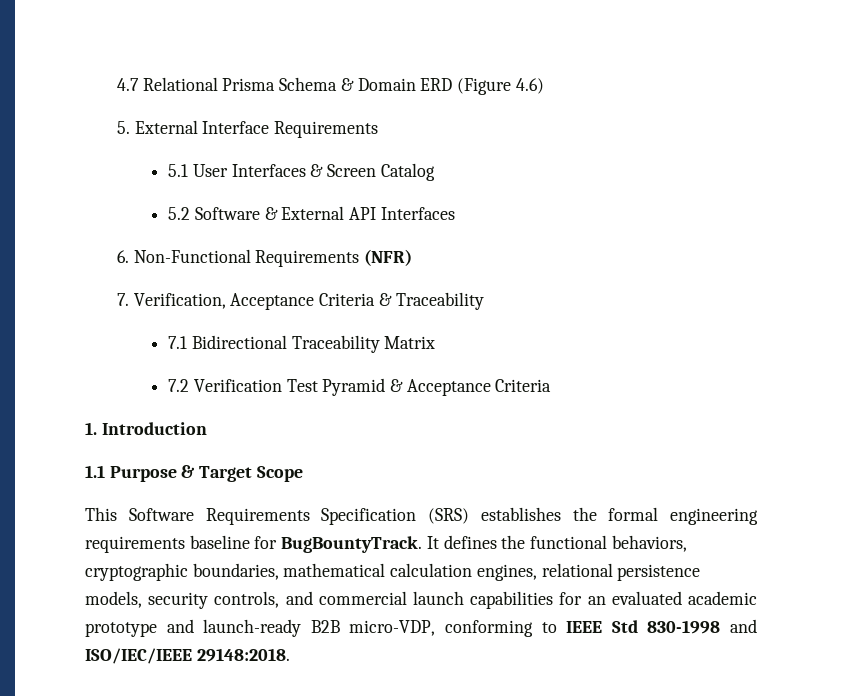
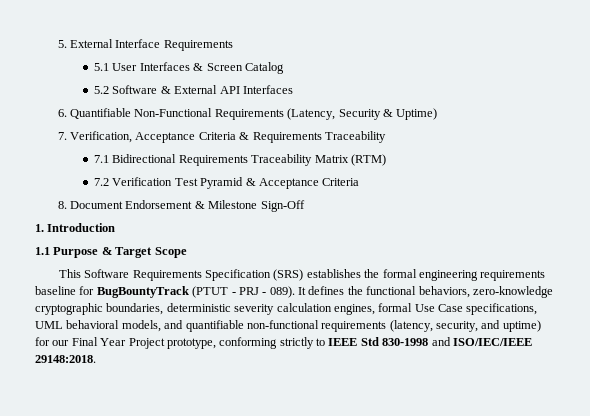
[116,77,544,95] 4.7 Relational Prisma Schema & Domain ERD (Figure 4.6) // -> (57, 44) none
(129, 256) none -> [70,108,132,119] Quantifiable
[364,249,413,266] (NFR) -> [287,108,438,120] (Latency, Security & Uptime)
(392, 299) none -> [252,132,322,143] Requirements
(287, 342) none -> [178,155,248,166] Requirements
(436, 342) none -> [350,154,386,166] (RTM)
(552, 385) none -> [57,200,305,212] // 8. Document Endorsement & Milestone Sign-Off
[281,536,423,553] BugBountyTrack. -> [96,286,295,298] BugBountyTrack (PTUT - PRJ - 089).
(687, 543) none -> [472,286,553,298] zero-knowledge
[283,563,701,581] [85,591,757,609] [85,619,533,637] mathematical calculation engines, relational persistence models, security controls, and commercial launch capabilities for an evaluated academic prototype and launch-ready B2B micro-VDP, conforming -> [166,303,538,315] [35,320,541,332] [35,337,314,349] deterministic severity calculation engines, formal Use Case specifications, UML behavioral models, and quantifiable non-functional requirements (latency, security, and uptime) for our Final Year Project prototype, conforming strictly

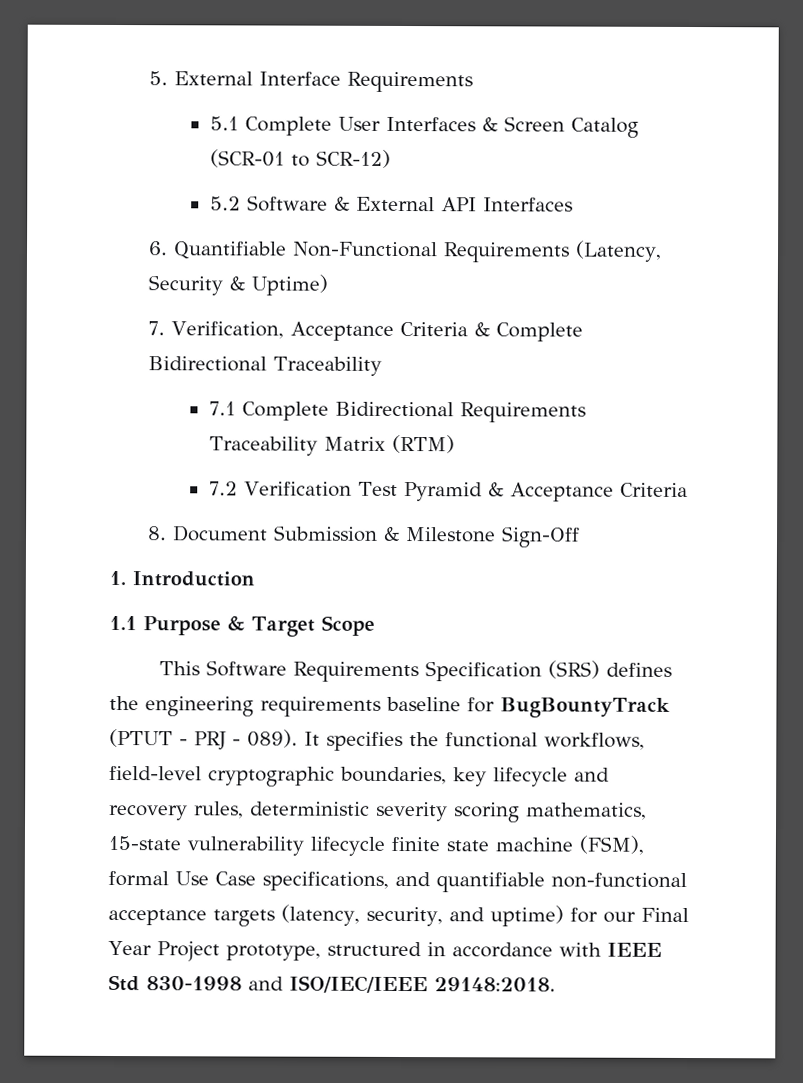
(110, 67) none -> [244,116,332,136] Complete
(284, 68) none -> [209,149,391,168] (SCR-01 to SCR-12)
[252,132,322,143] Requirements -> [496,322,584,342] [148,356,268,372] Complete Bidirectional
(110, 159) none -> [241,401,329,421] Complete
[125,200,193,209] Endorsement -> [273,525,379,542] Submission
[306,269,417,278] establishes the formal -> [606,662,673,677] [109,695,139,711] defines the
[308,286,345,295] defines -> [326,731,403,752] specifies
[418,286,553,298] [35,303,375,315] behaviors, zero-knowledge cryptographic boundaries, deterministic severity calculation engines, -> [544,732,645,750] [109,765,610,787] [109,801,647,823] [108,835,644,856] workflows, field-level cryptographic boundaries, key lifecycle and recovery rules, deterministic severity scoring mathematics, 15-state vulnerability lifecycle finite state machine (FSM),
[35,320,161,332] UML behavioral models, -> (389, 881) none
[321,321,387,332] requirements -> [108,908,275,927] acceptance targets
[219,337,325,349] conforming strictly to -> [326,941,602,958] structured in accordance with

